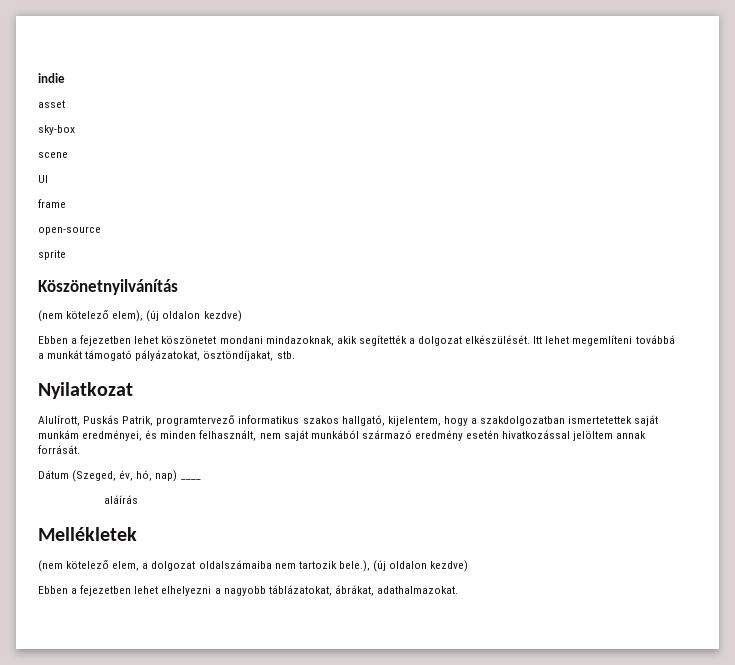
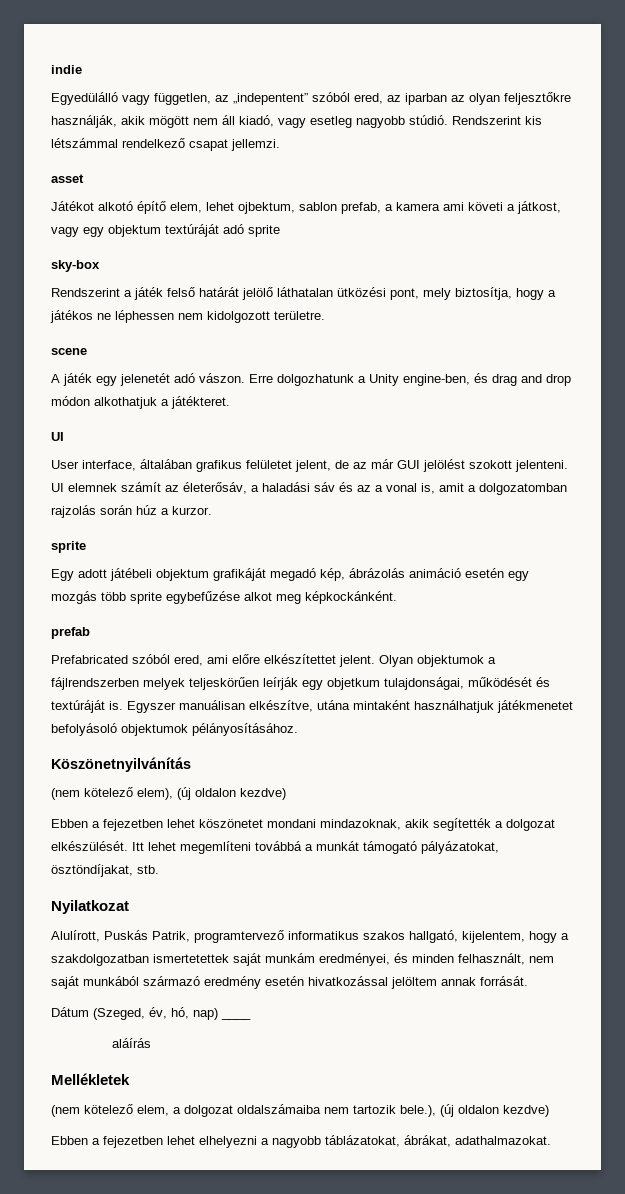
[38,100,65,108] [38,125,75,135] [38,152,68,158] [38,175,48,183] [38,199,66,208] [38,226,101,235] [38,250,66,260] asset // sky-box // scene // UI // frame // open-source // sprite -> [51,92,571,105] [51,115,542,128] [51,138,280,151] [51,174,84,183] [51,201,561,214] [51,224,280,237] [51,260,100,272] [51,287,556,300] [50,310,325,323] [51,348,87,355] [51,373,571,386] [51,396,230,409] [51,432,64,441] [51,459,568,472] [51,482,567,495] [51,505,212,518] [51,541,86,553] [51,568,529,581] [51,591,397,604] [51,627,90,639] [51,654,496,667] [51,677,550,690] [51,700,573,713] [51,723,298,736] Egyedülálló vagy független, az „indepentent” szóból ered, az iparban az olyan feljesztőkre használják, akik mögött nem áll kiadó, vagy esetleg nagyobb stúdió. Rendszerint kis létszámmal rendelkező csapat jellemzi. // asset // Játékot alkotó építő elem, lehet ojbektum, sablon prefab, a kamera ami követi a játkost, vagy egy objektum textúráját adó sprite // sky-box // Rendszerint a játék felső határát jelölő láthatalan ütközési pont, mely biztosítja, hogy a játékos ne léphessen nem kidolgozott területre. // scene // A játék egy jelenetét adó vászon. Erre dolgozhatunk a Unity engine-ben, és drag and drop módon alkothatjuk a játékteret. // UI // User interface, általában grafikus felületet jelent, de az már GUI jelölést szokott jelenteni. UI elemnek számít az életerősáv, a haladási sáv és az a vonal is, amit a dolgozatomban rajzolás során húz a kurzor. // sprite // Egy adott játébeli objektum grafikáját megadó kép, ábrázolás animáció esetén egy mozgás több sprite egybefűzése alkot meg képkockánként. // prefab // Prefabricated szóból ered, ami előre elkészítettet jelent. Olyan objektumok a fájlrendszerben melyek teljeskörűen leírják egy objetkum tulajdonságai, működését és textúráját is. Egyszer manuálisan elkészítve, utána mintaként használhatjuk játékmenetet befolyásoló objektumok pélányosításához.

